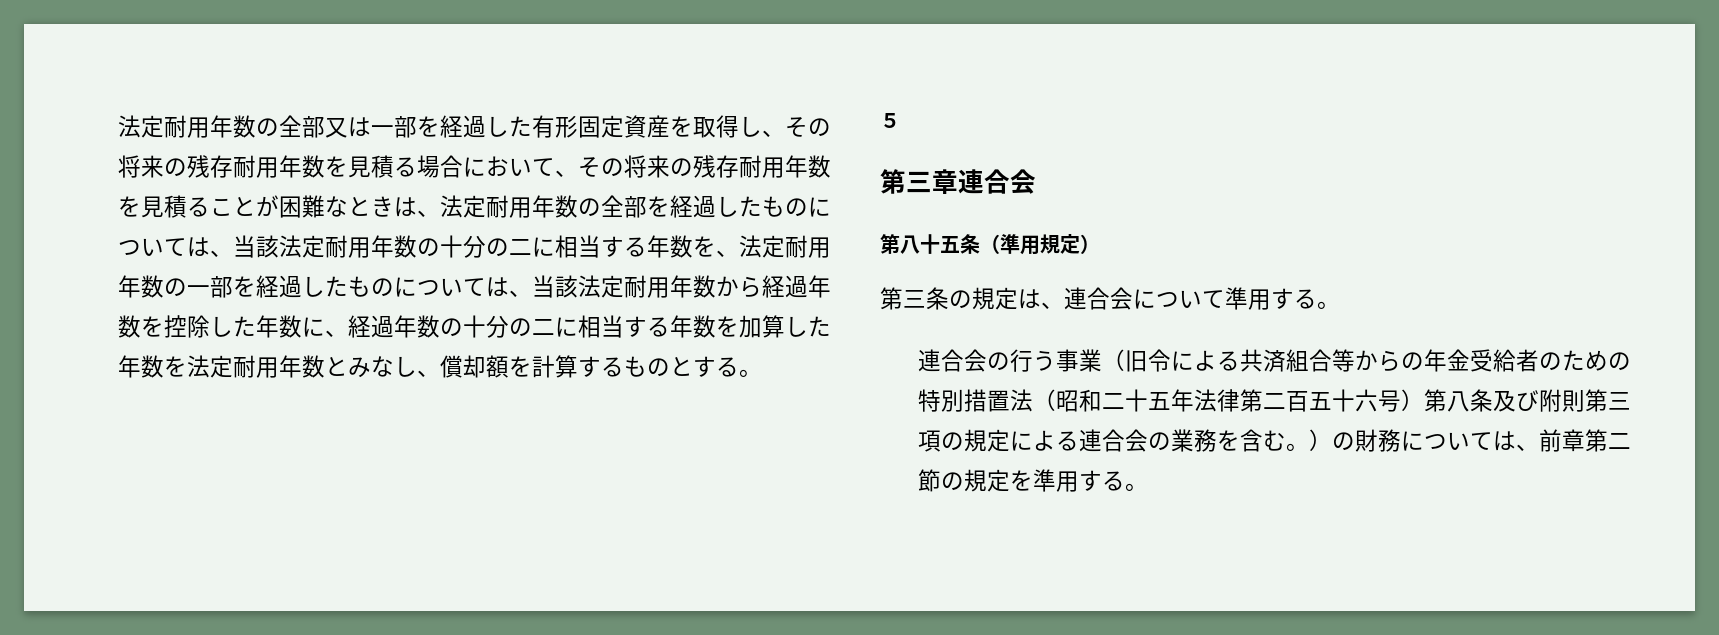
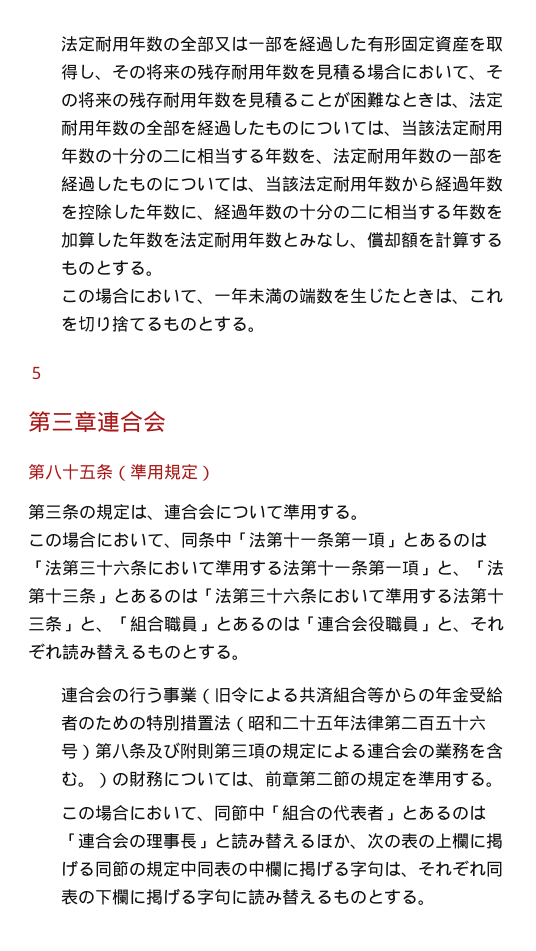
(763, 373) none -> [60,287,503,304] [60,316,265,332] // この場合において、一年未満の端数を生じたときは、これを切り捨てるものとする。
(1340, 305) none -> [28,532,487,548] [28,560,504,576] [28,588,504,604] [28,616,504,632] [28,643,249,660] // この場合において、同条中「法第十一条第一項」とあるのは「法第三十六条において準用する法第十一条第一項」と、「法第十三条」とあるのは「法第三十六条において準用する法第十三条」と、「組合職員」とあるのは「連合会役職員」と、それぞれ読み替えるものとする。
(1149, 487) none -> [60,805,486,821] [60,833,503,849] [60,860,503,877] [60,888,435,905] // この場合において、同節中「組合の代表者」とあるのは「連合会の理事長」と読み替えるほか、次の表の上欄に掲げる同節の規定中同表の中欄に掲げる字句は、それぞれ同表の下欄に掲げる字句に読み替えるものとする。

